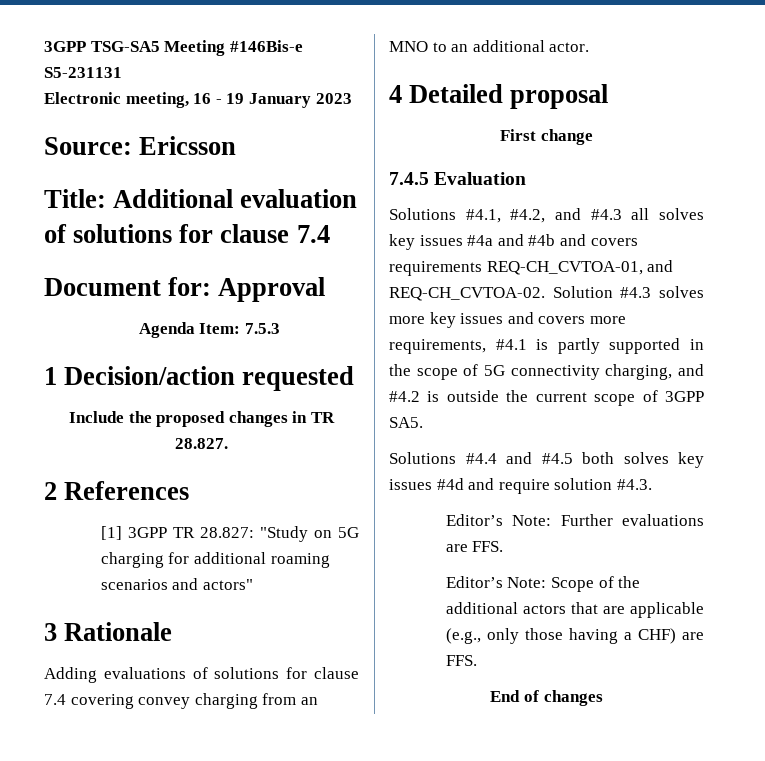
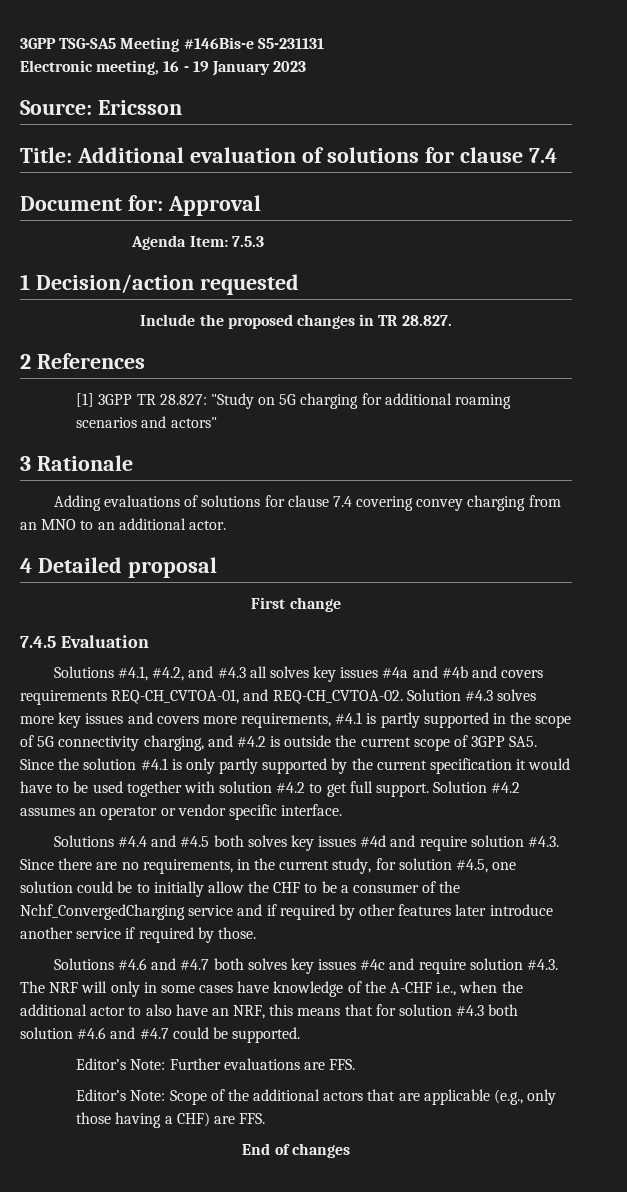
(423, 422) none -> [20,758,571,774] [20,781,521,797] [20,804,343,820] Since the solution #4.1 is only partly supported by the current specification it would have to be used together with solution #4.2 to get full support. Solution #4.2 assumes an operator or vendor specific interface.
(652, 484) none -> [20,858,517,874] [20,881,461,897] [20,904,553,920] [20,927,256,943] [53,958,559,974] [20,981,523,997] [20,1004,519,1019] [20,1027,301,1043] Since there are no requirements, in the current study, for solution #4.5, one solution could be to initially allow the CHF to be a consumer of the Nchf_ConvergedCharging service and if required by other features later introduce another service if required by those. // Solutions #4.6 and #4.7 both solves key issues #4c and require solution #4.3. The NRF will only in some cases have knowledge of the A-CHF i.e., when the additional actor to also have an NRF, this means that for solution #4.3 both solution #4.6 and #4.7 could be supported.

